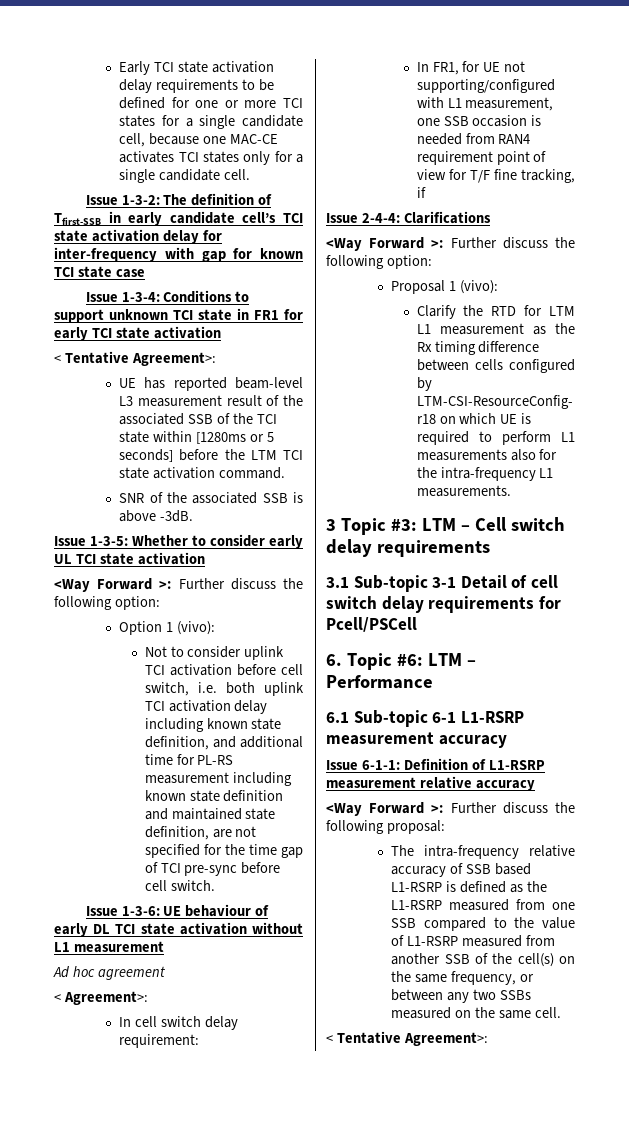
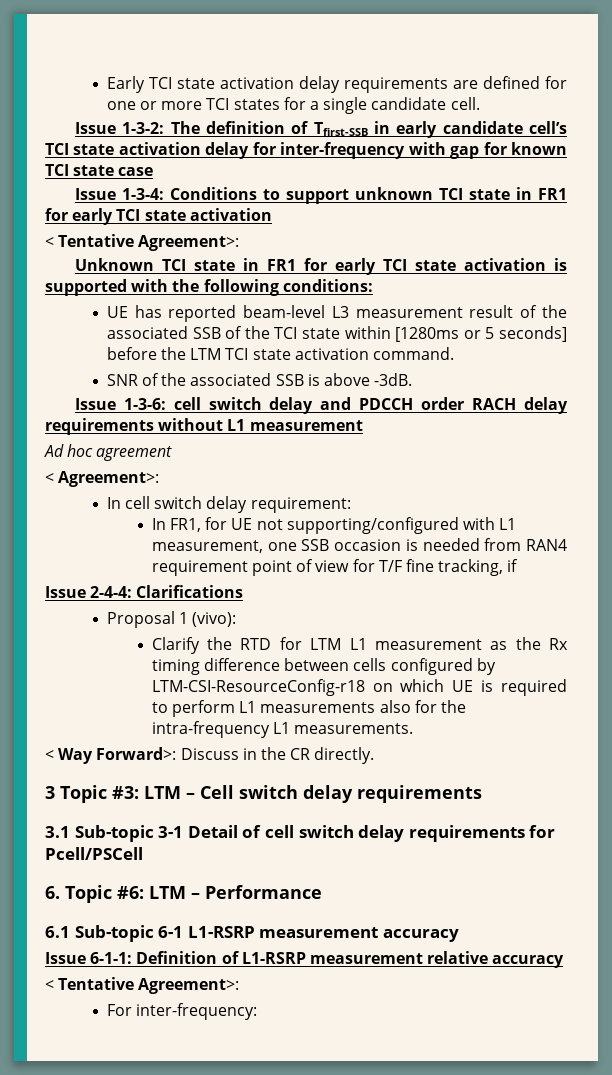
[242,79,274,91] to be -> [452,80,478,89] are
[119,133,278,147] [119,151,303,165] [119,169,221,183] cell, because one MAC-CE activates TCI states only for a single candidate -> (447, 103) none
(216, 359) none -> [74,258,567,275] [45,279,373,296] // Unknown TCI state in FR1 for early TCI state activation is supported with the following conditions:
[90,534,303,549] [54,552,205,565] [54,578,303,592] [54,596,160,610] [119,621,216,635] [144,646,285,660] [144,664,303,676] [144,682,304,696] [144,700,268,714] [144,718,282,732] [144,736,303,750] [144,754,234,765] [144,772,292,786] [144,790,284,802] [144,808,276,820] [144,826,257,840] [144,844,303,858] [144,862,281,876] [144,880,215,891] [85,904,270,917] [54,922,247,937] 1-3-5: Whether to consider early UL TCI state activation // <Way Forward >: Further discuss the following option: // Option 1 (vivo): // Not to consider uplink TCI activation before cell switch, i.e. both uplink TCI activation delay including known state definition, and additional time for PL-RS measurement including known state definition and maintained state definition, are not specified for the time gap of TCI pre-sync before cell switch. // Issue 1-3-6: UE behaviour of early DL TCI state activation -> [123,397,568,414] [45,418,154,435] 1-3-6: cell switch delay and PDCCH order RACH delay requirements
[326,237,575,251] [326,255,432,269] // <Way Forward >: Further discuss the following option: -> (244, 591) none
(511, 491) none -> [45,747,375,764] // < Way Forward>: Discuss in the CR directly.
[326,802,575,816] [326,820,445,834] [391,845,575,859] [391,863,531,877] [391,881,547,893] [391,899,575,911] [391,917,575,931] [391,935,555,947] [391,953,575,967] [391,971,534,985] [391,989,531,1003] [391,1007,561,1019] [326,1031,488,1046] // <Way Forward >: Further discuss the following proposal: // The intra-frequency relative accuracy of SSB based L1-RSRP is defined as the L1-RSRP measured from one SSB compared to the value of L1-RSRP measured from another SSB of the cell(s) on the same frequency, or between any two SSBs measured on the same cell. // < Tentative Agreement>: -> [45,977,240,994] [106,1003,258,1020] // < Tentative Agreement>: // For inter-frequency:

